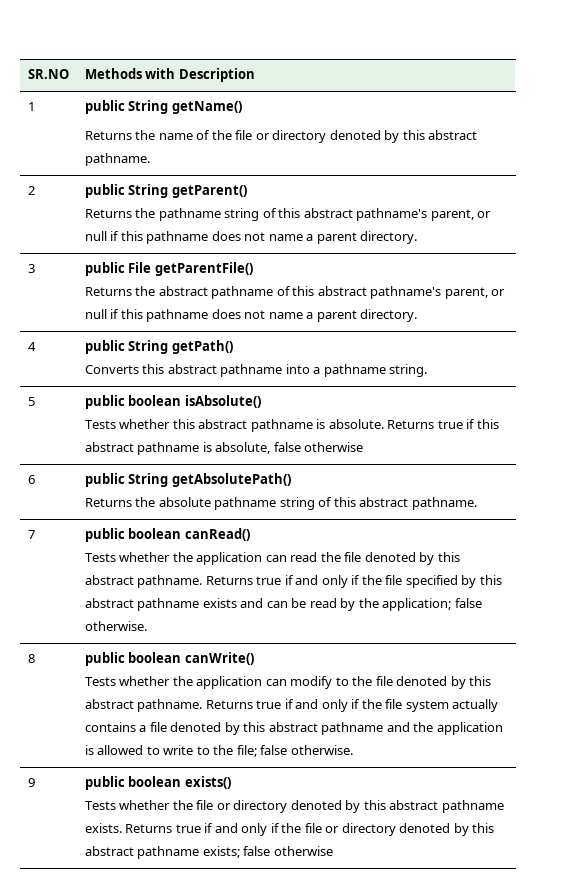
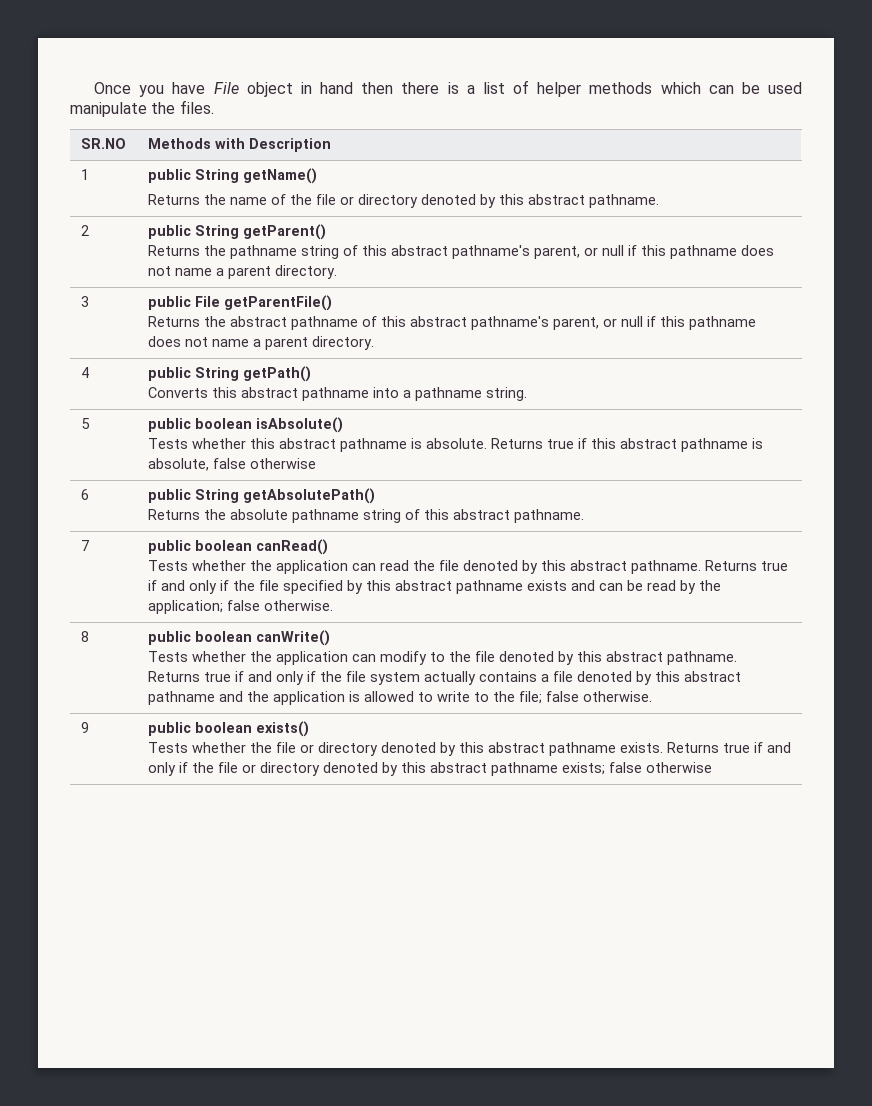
(27, 74) none -> [94,80,803,97] [70,100,214,117] Once you have File object in hand then there is a list of helper methods which can be used manipulate the files. //

